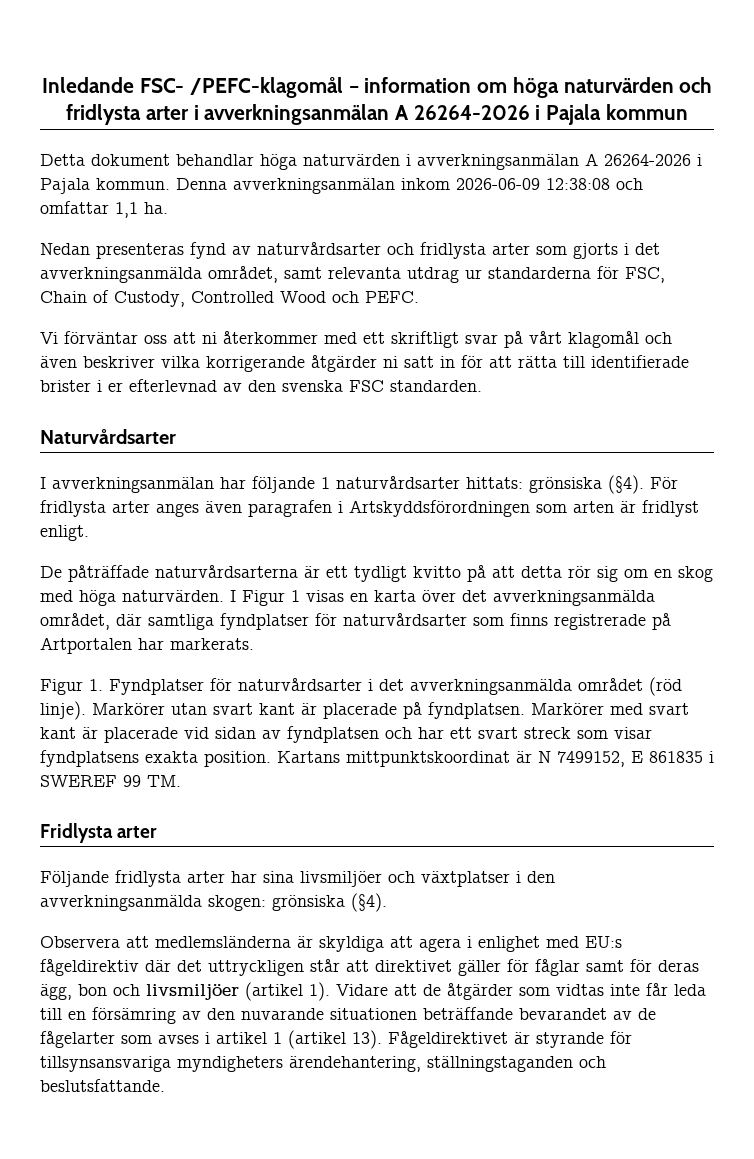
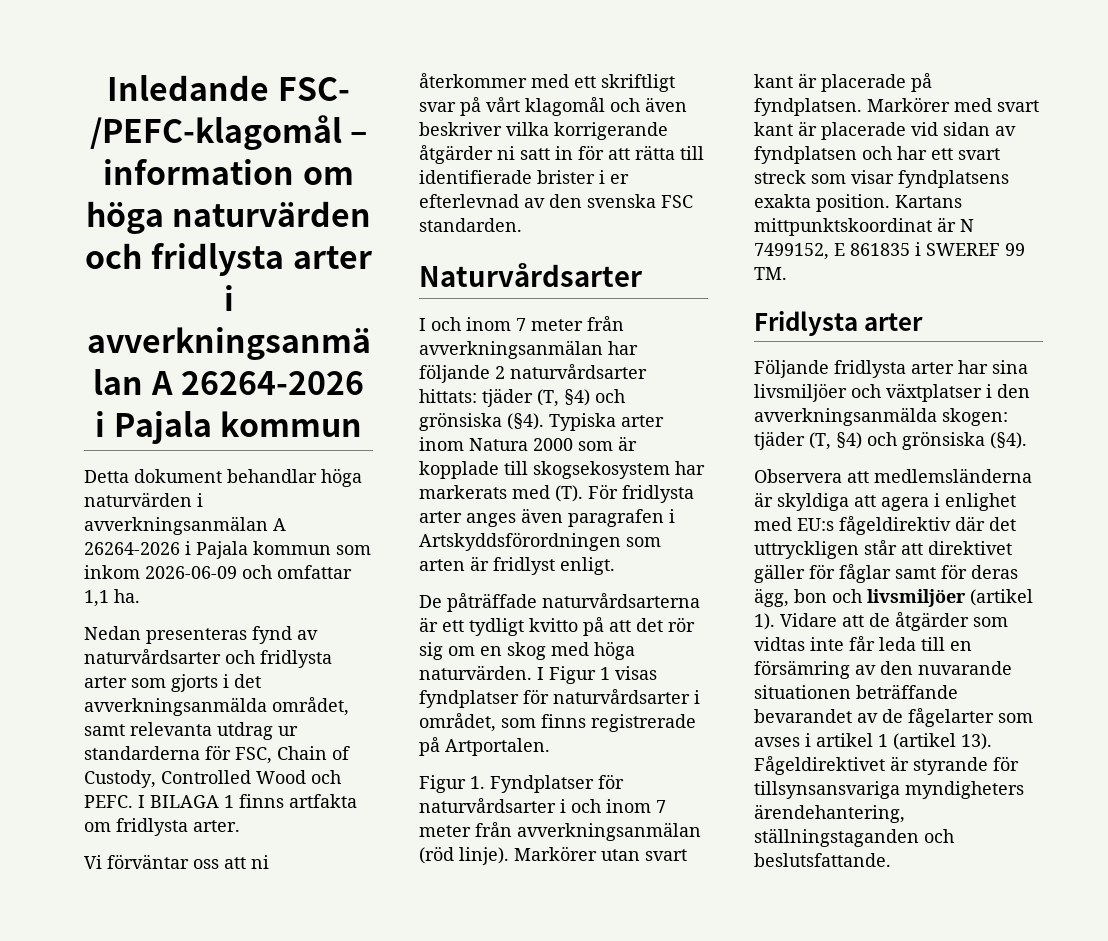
[96,178,395,194] kommun. Denna avverkningsanmälan -> [253,541,371,555] kommun som
[546,178,610,190] 12:38:08 -> (237, 572) none
(419, 297) none -> [138,794,357,808] [84,818,240,836] I BILAGA 1 finns artfakta om fridlysta arter.
(46, 483) none -> [431,316,624,331] och inom 7 meter från
[321,477,330,489] 1 -> [495,366,505,379] 2
[529,475,644,494] grönsiska (§4). -> [482,388,625,407] [419,412,664,431] [419,436,637,451] [419,461,705,479] [419,485,583,502] tjäder (T, §4) och grönsiska (§4). Typiska arter inom Natura 2000 som är kopplade till skogsekosystem har markerats med (T).
[521,566,562,578] detta -> [636,618,663,632] det
[350,590,655,606] [40,613,214,630] en karta över det avverkningsanmälda området, där samtliga -> (657, 673) none
(467, 619) none -> [694,690,700,704] [419,713,496,732] i området,
[40,637,254,654] Artportalen har markerats. -> [445,738,550,756] Artportalen.
[379,678,643,695] det avverkningsanmälda området -> [571,799,666,813] [419,822,701,841] och inom 7 meter från avverkningsanmälan
(266, 903) none -> [754,431,897,450] tjäder (T, §4) och

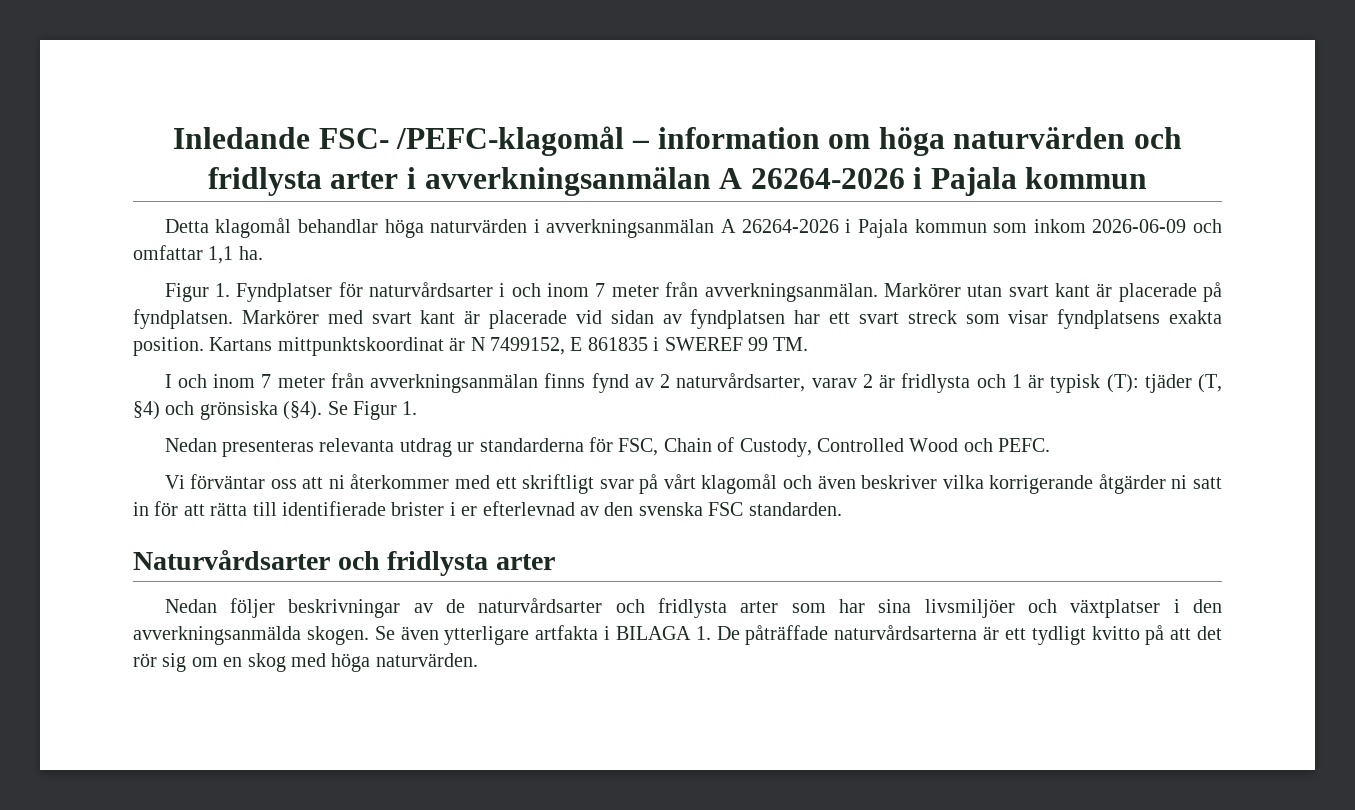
[134,469,222,483] dokument -> [215,218,292,238] klagomål
[84,626,318,644] [84,649,332,668] [84,674,261,692] [84,697,349,716] [84,724,125,736] Nedan presenteras fynd av naturvårdsarter och fridlysta arter som gjorts i det avverkningsanmälda området, samt -> [164,282,1222,302] [133,309,1223,329] [133,337,809,356] [164,373,1222,393] [133,401,418,420] [164,438,315,457] Figur 1. Fyndplatser för naturvårdsarter i och inom 7 meter från avverkningsanmälan. Markörer utan svart kant är placerade på fyndplatsen. Markörer med svart kant är placerade vid sidan av fyndplatsen har ett svart streck som visar fyndplatsens exakta position. Kartans mittpunktskoordinat är N 7499152, E 861835 i SWEREF 99 TM. // I och inom 7 meter från avverkningsanmälan finns fynd av 2 naturvårdsarter, varav 2 är fridlysta och 1 är typisk (T): tjäder (T, §4) och grönsiska (§4). Se Figur 1. // Nedan presenteras
[138,794,357,808] [84,818,240,836] I BILAGA 1 finns artfakta om fridlysta arter. -> (1051, 445) none
[419,316,624,331] [419,340,638,359] [419,364,647,383] [419,388,625,407] [419,412,664,431] [419,436,637,451] [419,461,705,479] [419,484,694,503] [419,508,675,527] [419,532,661,551] [419,556,615,575] // I och inom 7 meter från avverkningsanmälan har följande 2 naturvårdsarter hittats: tjäder (T, §4) och grönsiska (§4). Typiska arter inom Natura 2000 som är kopplade till skogsekosystem har markerats med (T). För fridlysta arter anges även paragrafen i Artskyddsförordningen som arten är fridlyst enligt. // -> [337,551,555,576] [164,598,1222,618] [133,625,711,645] och fridlysta arter // Nedan följer beskrivningar av de naturvårdsarter och fridlysta arter som har sina livsmiljöer och växtplatser i den avverkningsanmälda skogen. Se även ytterligare artfakta i BILAGA 1.
[537,666,657,684] [419,689,700,708] [419,713,696,732] [419,737,550,756] [419,774,624,793] [419,798,666,813] [419,822,701,841] [419,846,687,865] [754,73,932,92] [754,97,1039,116] [754,121,1016,140] [754,146,1000,164] [754,170,1009,188] [754,194,962,212] [754,217,974,236] [754,242,1025,260] [754,267,787,280] [754,311,924,336] [754,359,1028,378] [754,383,1030,402] [754,407,1008,426] [754,431,1027,450] [754,468,1032,483] [754,492,1016,511] [754,516,1016,535] [754,540,1012,559] [754,564,1018,583] [754,588,1033,607] [754,612,1008,631] [754,636,972,651] [754,660,1012,679] [754,684,958,699] [754,708,1033,727] [754,733,992,750] [754,756,1019,775] [754,781,1024,799] [754,804,905,823] [754,828,954,847] [754,853,891,867] I Figur 1 visas fyndplatser för naturvårdsarter i området, som finns registrerade på Artportalen. // Figur 1. Fyndplatser för naturvårdsarter i och inom 7 meter från avverkningsanmälan (röd linje). Markörer utan svart kant är placerade på fyndplatsen. Markörer med svart kant är placerade vid sidan av fyndplatsen och har ett svart streck som visar fyndplatsens exakta position. Kartans mittpunktskoordinat är N 7499152, E 861835 i SWEREF 99 TM. // Fridlysta arter // Följande fridlysta arter har sina livsmiljöer och växtplatser i den avverkningsanmälda skogen: tjäder (T, §4) och grönsiska (§4). // Observera att medlemsländerna är skyldiga att agera i enlighet med EU:s fågeldirektiv där det uttryckligen står att direktivet gäller för fåglar samt för deras ägg, bon och livsmiljöer (artikel 1). Vidare att de åtgärder som vidtas inte får leda till en försämring av den nuvarande situationen beträffande bevarandet av de fågelarter som avses i artikel 1 (artikel 13). Fågeldirektivet är styrande för tillsynsansvariga myndigheters ärendehantering, ställningstaganden och beslutsfattande. -> (478, 660) none

